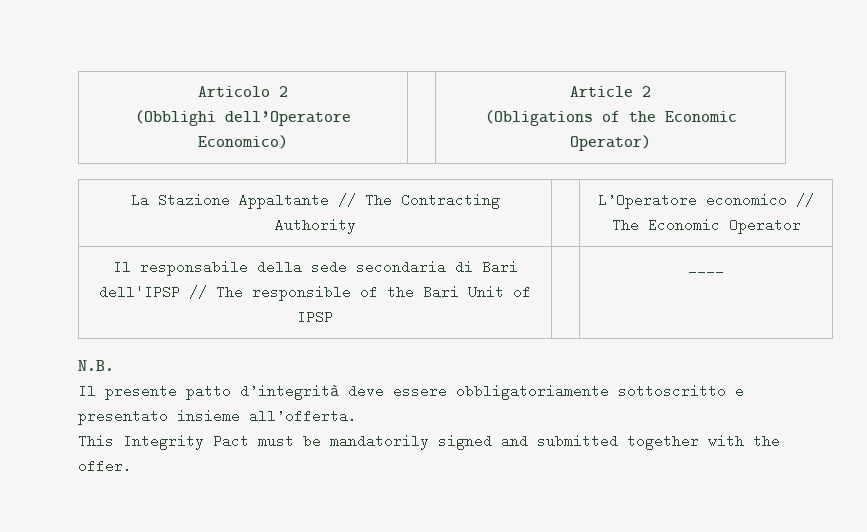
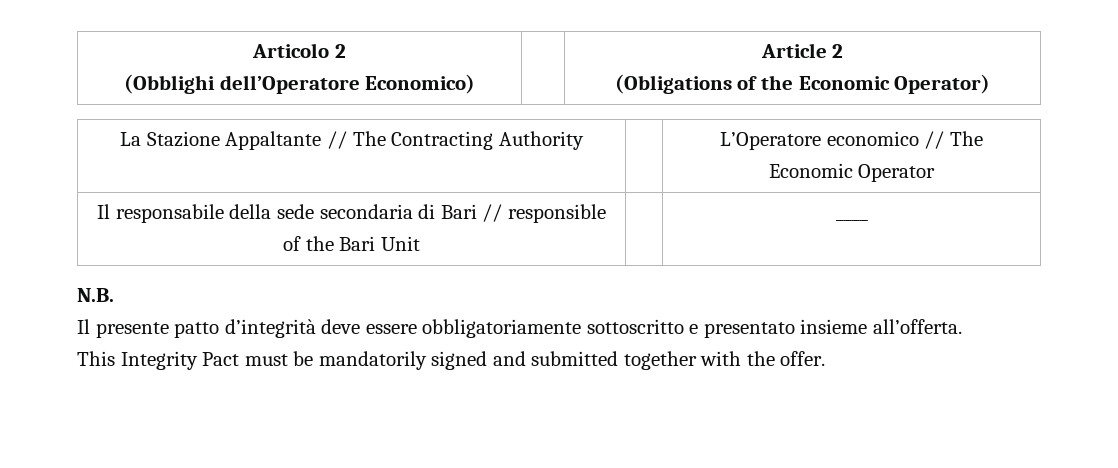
[99,285,243,299] dell'IPSP // The -> [482,204,503,222] //
[513,285,531,299] [297,310,333,324] of IPSP -> (420, 243) none

